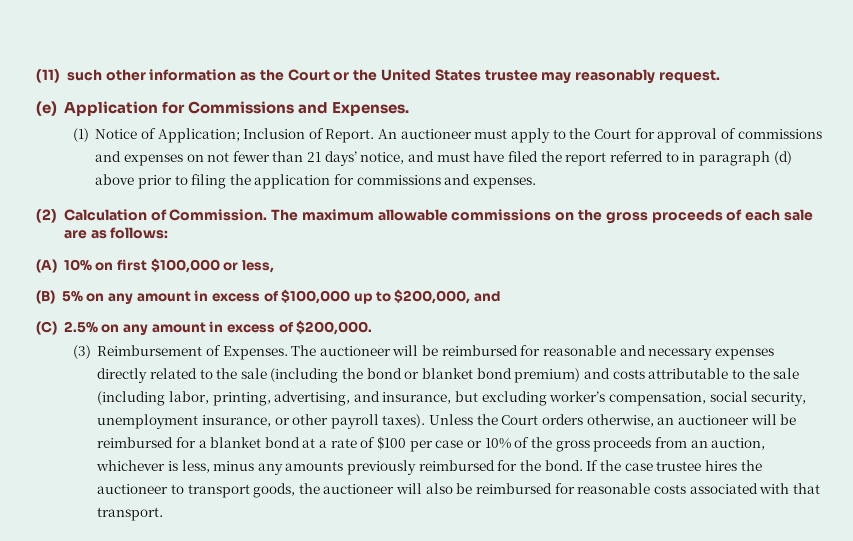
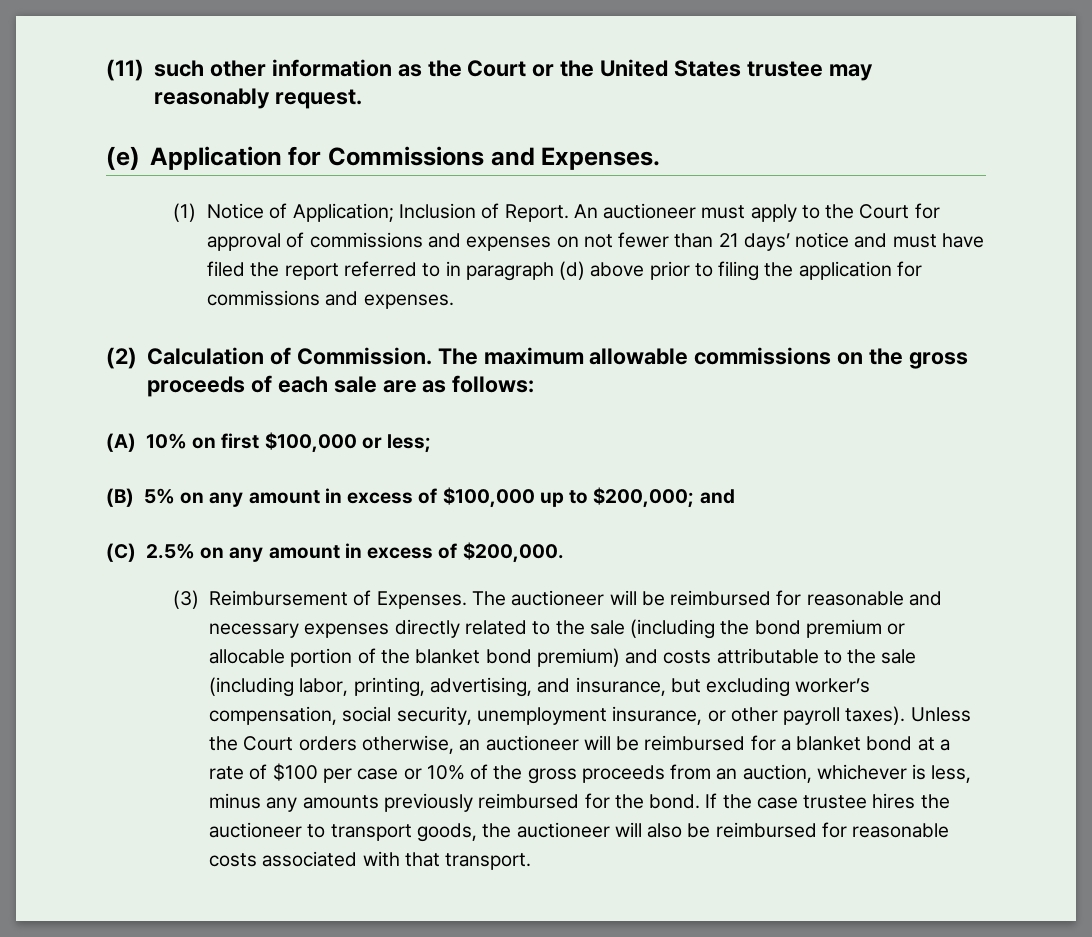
[360,152,405,164] notice, -> [795,232,850,248] notice
[241,260,274,273] less, -> [387,434,432,453] less;
[394,289,471,304] $200,000, -> [593,487,695,508] $200,000;
[404,371,420,379] or -> [805,619,906,638] [209,648,410,667] premium or allocable portion of the

